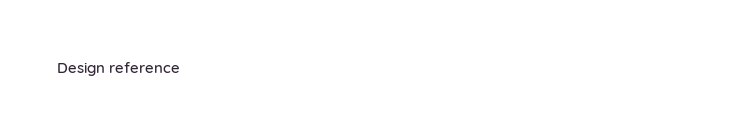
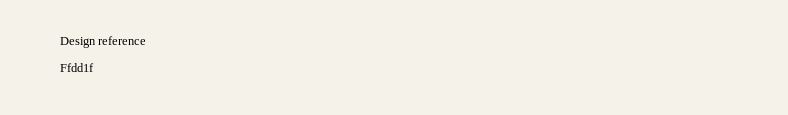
(181, 67) none -> [60,63,94,72] // Ffdd1f

